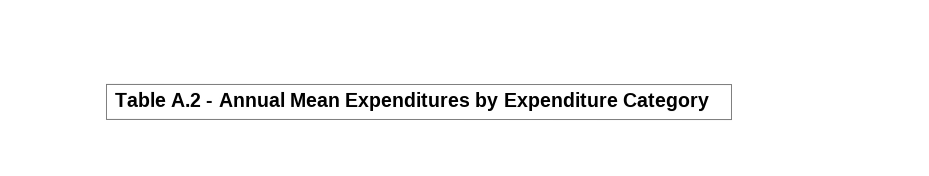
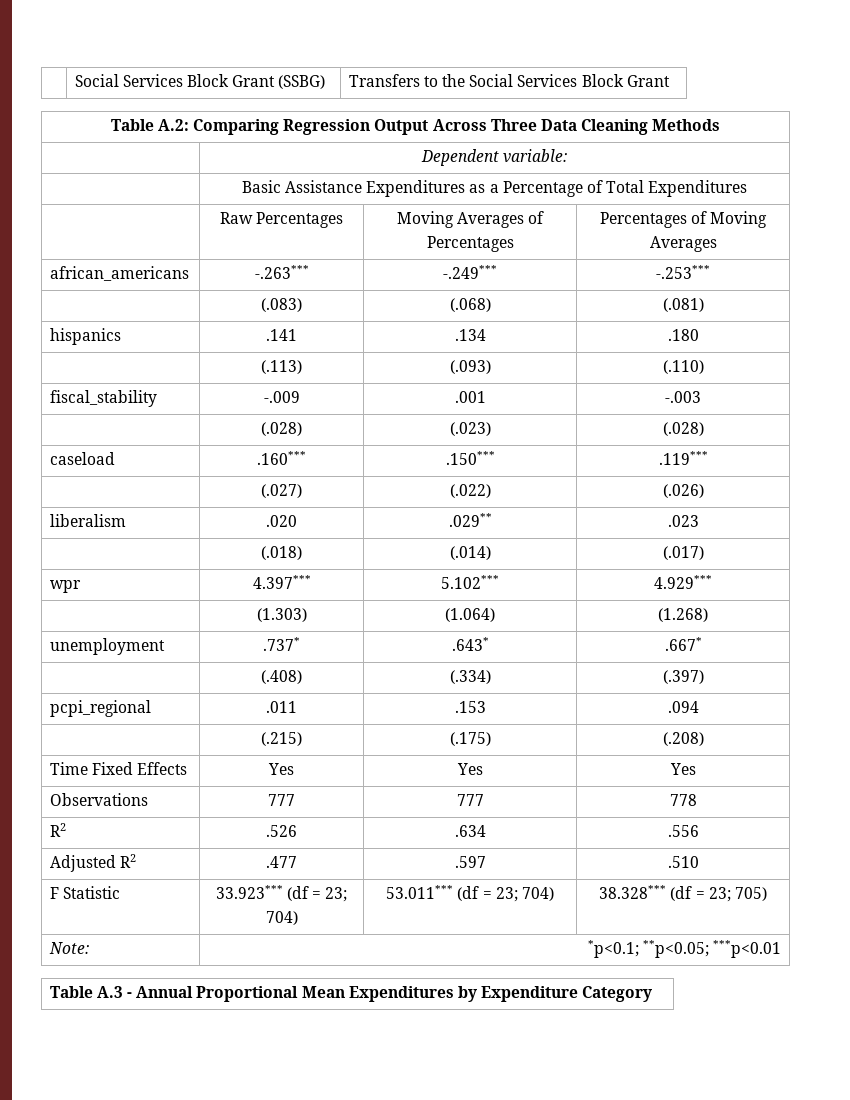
[113,91,201,107] Table A.2 -> [74,74,326,89] [348,74,670,87] [110,119,721,135] [420,149,568,166] [241,180,748,197] [219,212,344,228] [396,211,545,228] [426,236,514,252] [599,211,768,228] [649,236,717,252] [49,266,189,281] [254,265,309,279] [443,265,497,279] [656,265,710,279] [261,298,302,312] [449,298,491,312] [662,298,704,312] [49,328,121,345] [266,329,297,341] [454,329,486,341] [667,329,699,341] [261,360,302,374] [449,360,491,374] [662,360,704,374] [49,390,157,407] [263,391,300,403] [454,391,486,403] [665,391,701,403] [261,422,302,436] [449,422,491,436] [662,422,704,436] [49,452,115,465] [257,451,306,465] [445,451,495,465] [658,451,708,465] [261,484,302,498] [449,484,491,498] [662,484,704,498] [49,514,126,527] [266,515,297,527] [448,513,492,527] [667,515,699,527] [261,546,302,560] [449,546,491,560] [662,546,704,560] [49,580,81,593] [252,575,311,589] [441,575,499,589] [654,575,712,589] [256,608,307,622] [445,608,495,622] [658,608,708,622] [49,638,165,655] [263,637,300,651] [451,637,489,651] [664,637,702,651] [261,670,302,684] [449,670,491,684] [662,670,704,684] [49,700,151,717] [266,701,297,713] [454,701,486,713] [667,701,699,713] [261,732,302,746] [449,732,491,746] [662,732,704,746] [49,762,188,775] [268,763,294,775] [456,763,483,775] [669,763,696,775] [49,793,148,806] [268,794,295,806] [456,794,484,806] [669,794,697,806] [49,823,66,837] [266,825,297,837] [454,825,486,837] [667,825,699,837] [49,854,136,872] [266,856,297,868] [454,856,486,868] [667,856,699,868] [49,886,120,899] [215,885,348,902] [265,911,298,925] [386,885,554,902] [599,885,767,902] [48,942,89,954] [587,940,782,958] [49,986,123,998] | Social Services Block Grant (SSBG) | Transfers to the Social Services Block Grant // Table A.2: Comparing Regression Output Across Three Data Cleaning Methods // | Dependent variable: // | Basic Assistance Expenditures as a Percentage of Total Expenditures // | Raw Percentages | Moving Averages of Percentages | Percentages of Moving Averages // african_americans | -.263*** | -.249*** | -.253*** // | (.083) | (.068) | (.081) // hispanics | .141 | .134 | .180 // | (.113) | (.093) | (.110) // fiscal_stability | -.009 | .001 | -.003 // | (.028) | (.023) | (.028) // caseload | .160*** | .150*** | .119*** // | (.027) | (.022) | (.026) // liberalism | .020 | .029** | .023 // | (.018) | (.014) | (.017) // wpr | 4.397*** | 5.102*** | 4.929*** // | (1.303) | (1.064) | (1.268) // unemployment | .737* | .643* | .667* // | (.408) | (.334) | (.397) // pcpi_regional | .011 | .153 | .094 // | (.215) | (.175) | (.208) // Time Fixed Effects | Yes | Yes | Yes // Observations | 777 | 777 | 778 // R2 | .526 | .634 | .556 // Adjusted R2 | .477 | .597 | .510 // F Statistic | 33.923*** (df = 23; 704) | 53.011*** (df = 23; 704) | 38.328*** (df = 23; 705) // Note: | *p<0.1; **p<0.05; ***p<0.01 // Table A.3
(285, 99) none -> [196,986,299,1002] Proportional

